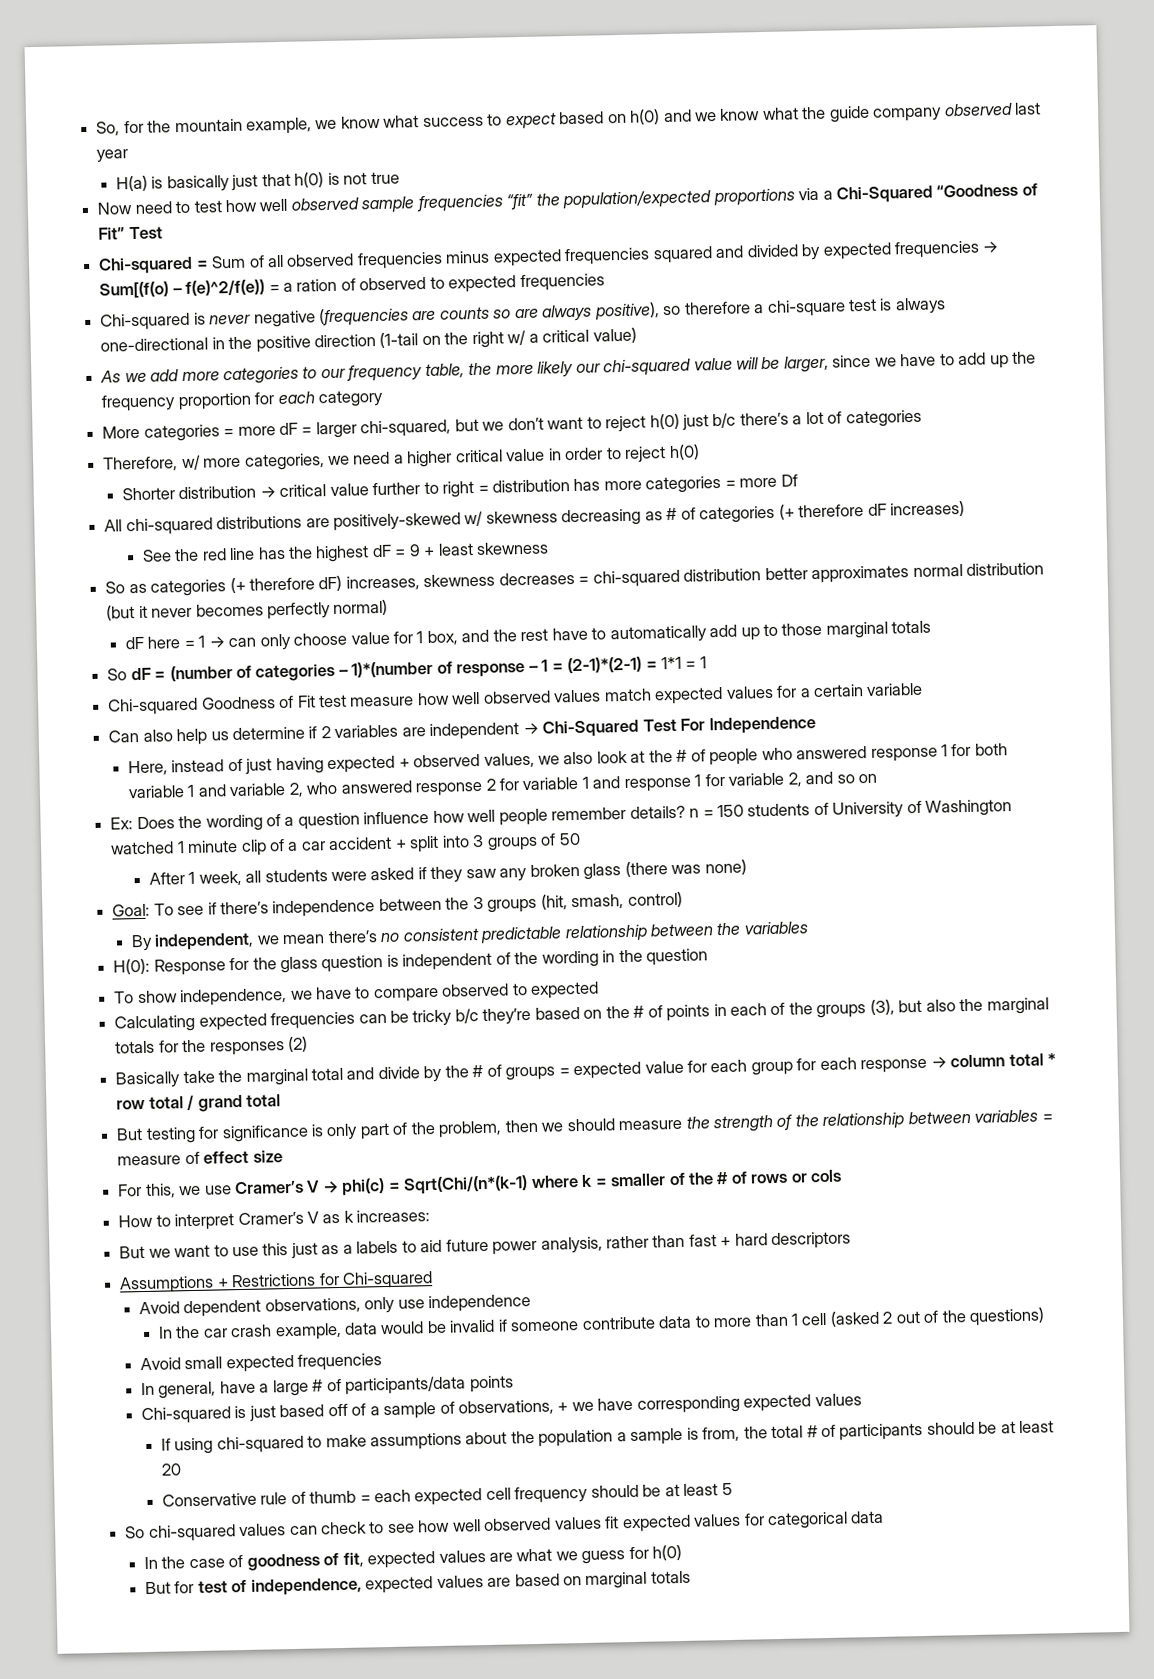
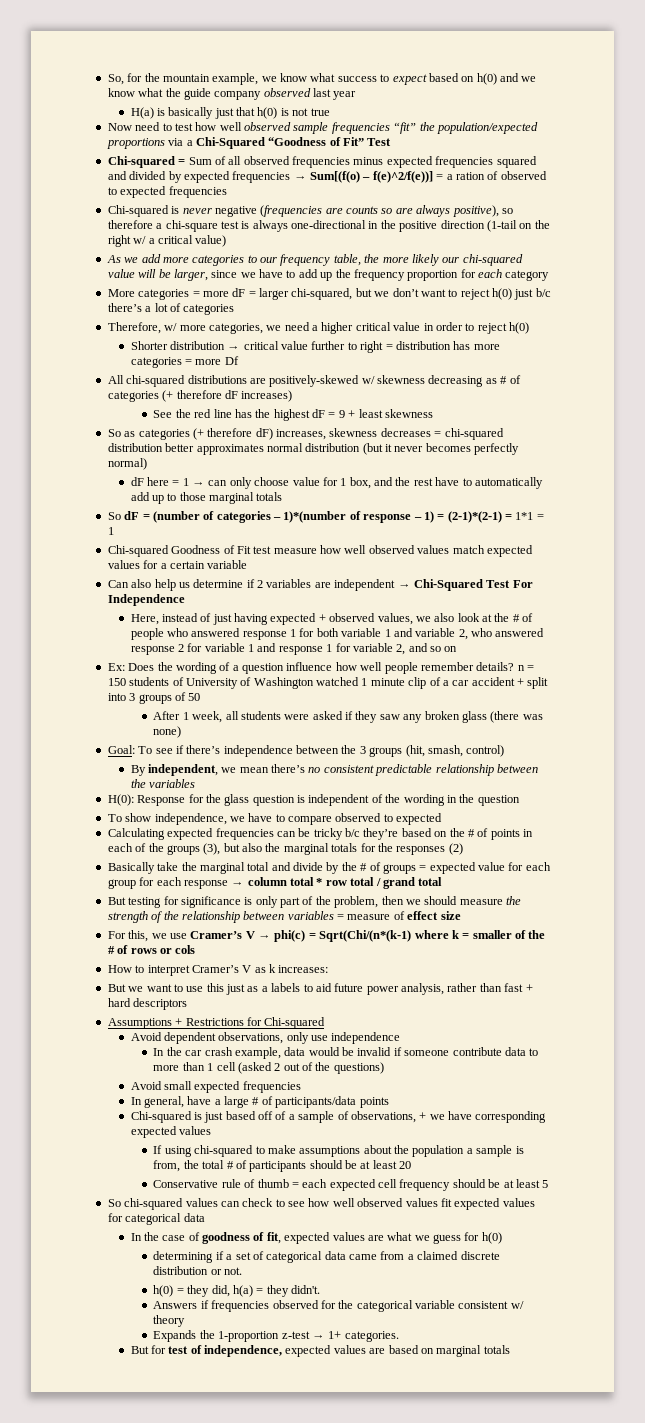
[185,279,266,296] f(e)^2/f(e)) -> [372,171,433,183] f(e)^2/f(e))]
[541,659,549,672] 1 -> [423,511,434,523] 1)
(683, 1552) none -> [153,1251,500,1263] [153,1266,243,1275] [153,1285,321,1297] [153,1300,524,1312] [153,1315,186,1327] [153,1330,399,1342] // determining if a set of categorical data came from a claimed discrete distribution or not. // h(0) = they did, h(a) = they didn't. // Answers if frequencies observed for the categorical variable consistent w/ theory // Expands the 1-proportion z-test → 1+ categories.

